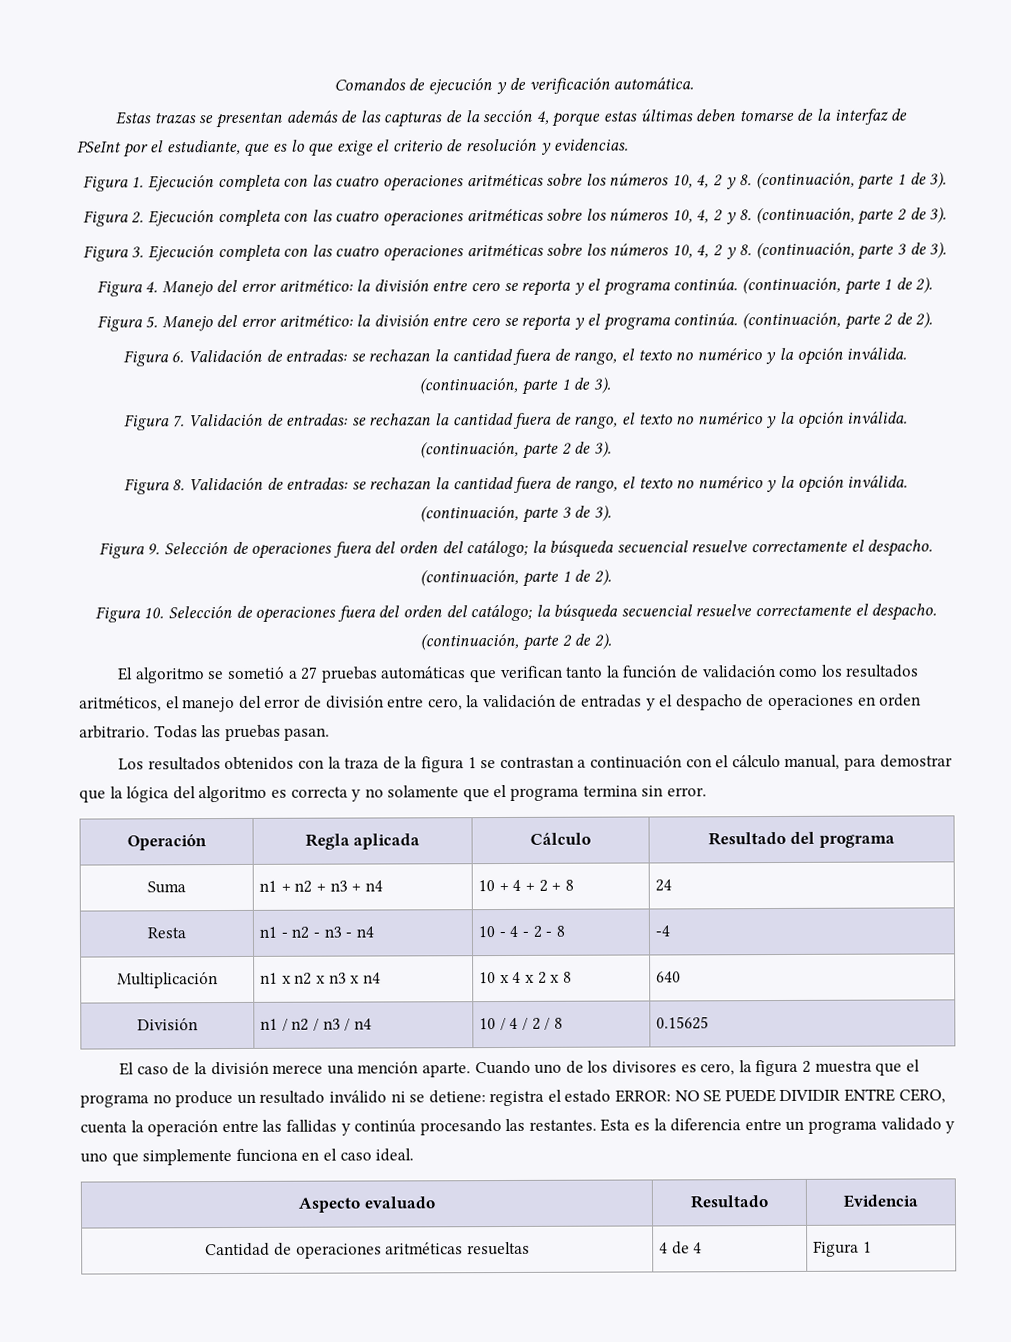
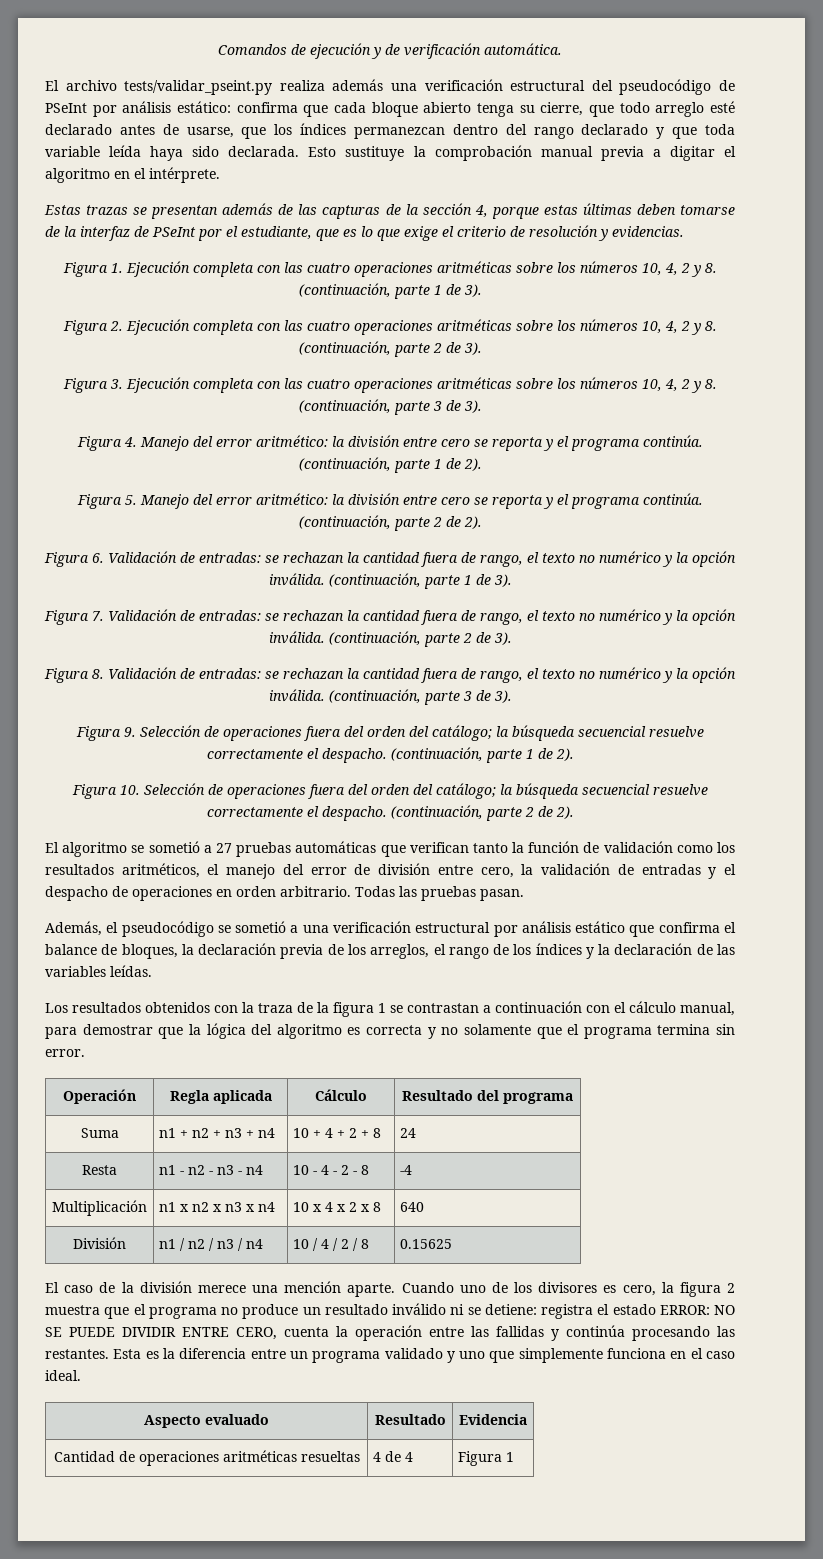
(695, 83) none -> [45,79,736,95] [45,101,735,117] [45,123,735,139] [45,145,737,161] [45,167,220,183] // El archivo tests/validar_pseint.py realiza además una verificación estructural del pseudocódigo de PSeInt por análisis estático: confirma que cada bloque abierto tenga su cierre, que todo arreglo esté declarado antes de usarse, que los índices permanezcan dentro del rango declarado y que toda variable leída haya sido declarada. Esto sustituye la comprobación manual previa a digitar el algoritmo en el intérprete.
(331, 734) none -> [45,921,737,937] [45,943,736,959] [45,965,152,977] // Además, el pseudocódigo se sometió a una verificación estructural por análisis estático que confirma el balance de bloques, la declaración previa de los arreglos, el rango de los índices y la declaración de las variables leídas.

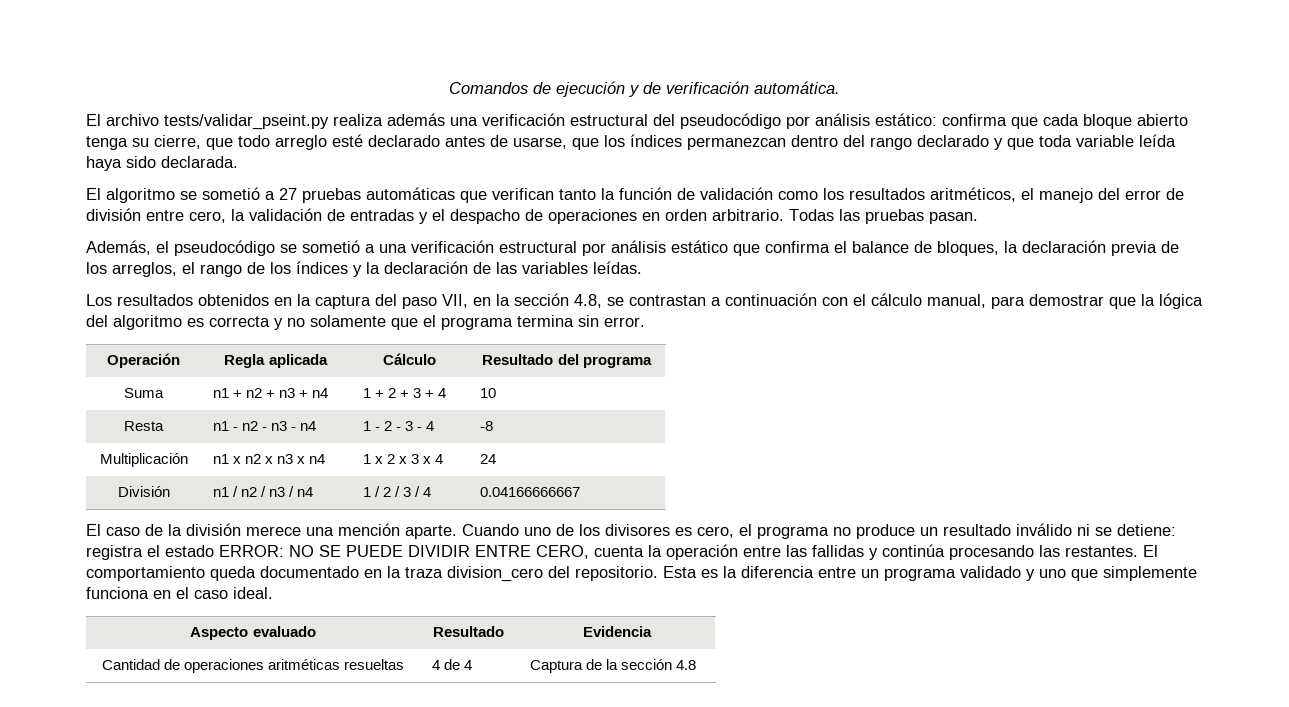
[719,80,736,91] [45,103,87,113] de PSeInt -> (781, 121) none
[308,145,737,161] [45,167,220,183] [44,203,735,219] [45,225,684,241] [62,261,717,277] [298,283,482,299] [62,319,717,335] [298,341,482,357] [62,377,717,393] [298,399,482,415] [76,435,703,451] [298,457,482,473] [76,493,703,509] [298,515,482,531] [44,551,736,567] [268,573,512,589] [44,609,736,625] [268,631,512,647] [44,667,736,683] [268,689,512,705] [75,725,704,741] [206,747,574,763] [71,783,708,799] [206,805,574,821] Esto sustituye la comprobación manual previa a digitar el algoritmo en el intérprete. // Estas trazas se presentan además de las capturas de la sección 4, porque estas últimas deben tomarse de la interfaz de PSeInt por el estudiante, que es lo que exige el criterio de resolución y evidencias. // Figura 1. Ejecución completa con las cuatro operaciones aritméticas sobre los números 10, 4, 2 y 8. (continuación, parte 1 de 3). // Figura 2. Ejecución completa con las cuatro operaciones aritméticas sobre los números 10, 4, 2 y 8. (continuación, parte 2 de 3). // Figura 3. Ejecución completa con las cuatro operaciones aritméticas sobre los números 10, 4, 2 y 8. (continuación, parte 3 de 3). // Figura 4. Manejo del error aritmético: la división entre cero se reporta y el programa continúa. (continuación, parte 1 de 2). // Figura 5. Manejo del error aritmético: la división entre cero se reporta y el programa continúa. (continuación, parte 2 de 2). // Figura 6. Validación de entradas: se rechazan la cantidad fuera de rango, el texto no numérico y la opción inválida. (continuación, parte 1 de 3). // Figura 7. Validación de entradas: se rechazan la cantidad fuera de rango, el texto no numérico y la opción inválida. (continuación, parte 2 de 3). // Figura 8. Validación de entradas: se rechazan la cantidad fuera de rango, el texto no numérico y la opción inválida. (continuación, parte 3 de 3). // Figura 9. Selección de operaciones fuera del orden del catálogo; la búsqueda secuencial resuelve correctamente el despacho. (continuación, parte 1 de 2). // Figura 10. Selección de operaciones fuera del orden del catálogo; la búsqueda secuencial resuelve correctamente el despacho. (continuación, parte 2 de 2). -> (238, 162) none
[214,1002,386,1017] con la traza de la figura 1 -> [274,293,602,309] en la captura del paso VII, en la sección 4.8,
[293,1128,382,1138] [400,1128,417,1138] 10 + 4 + 2 + 8 | 24 -> [362,388,447,398] [479,388,496,398] 1 + 2 + 3 + 4 | 10
[293,1165,370,1175] [400,1165,413,1175] 10 - 4 - 2 - 8 | -4 -> [362,421,435,431] [479,421,493,431] 1 - 2 - 3 - 4 | -8
[293,1202,382,1212] [400,1202,425,1212] 10 x 4 x 2 x 8 | 640 -> [362,454,444,464] [479,454,496,464] 1 x 2 x 3 x 4 | 24
[293,1238,370,1251] [400,1239,453,1249] 10 / 4 / 2 / 8 | 0.15625 -> [362,486,432,497] [479,487,580,497] 1 / 2 / 3 / 4 | 0.04166666667
[661,1282,735,1297] [45,1305,130,1319] la figura 2 muestra que -> (734, 532) none
(109, 1354) none -> [1143,545,1158,557] [86,566,658,582] El comportamiento queda documentado en la traza division_cero del repositorio.
[458,1451,515,1466] Figura 1 -> [529,659,697,673] Captura de la sección 4.8

